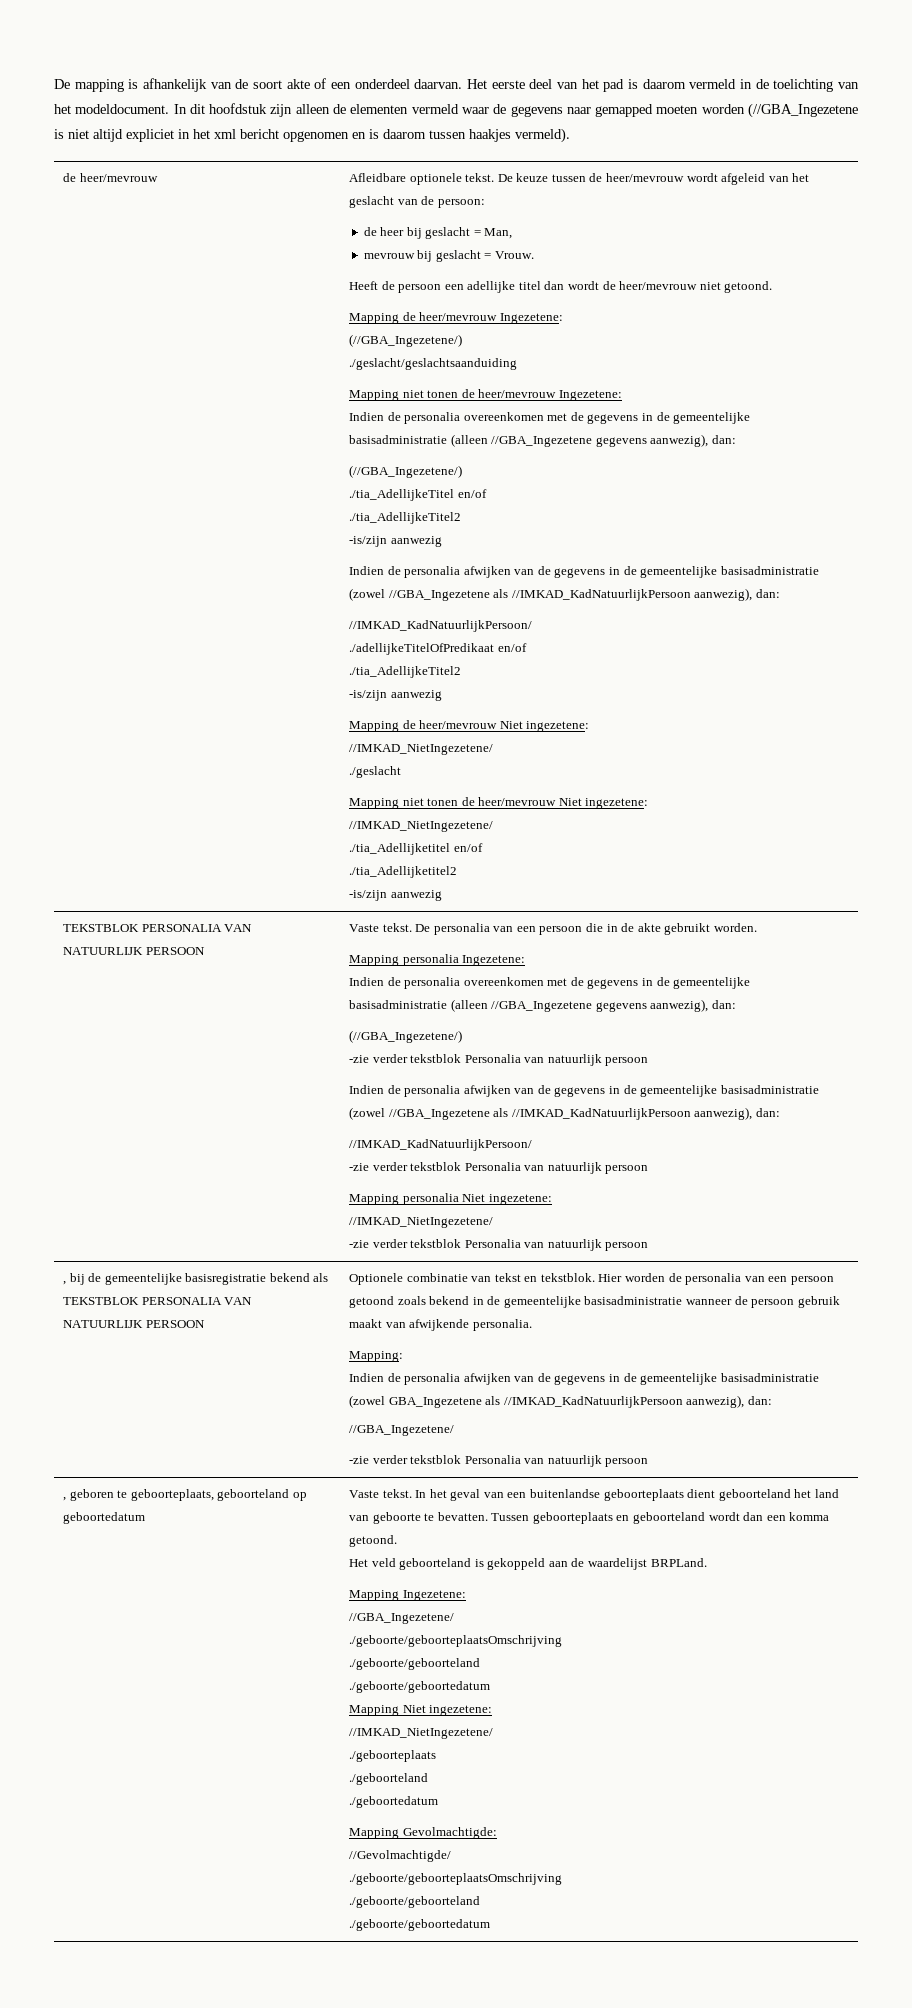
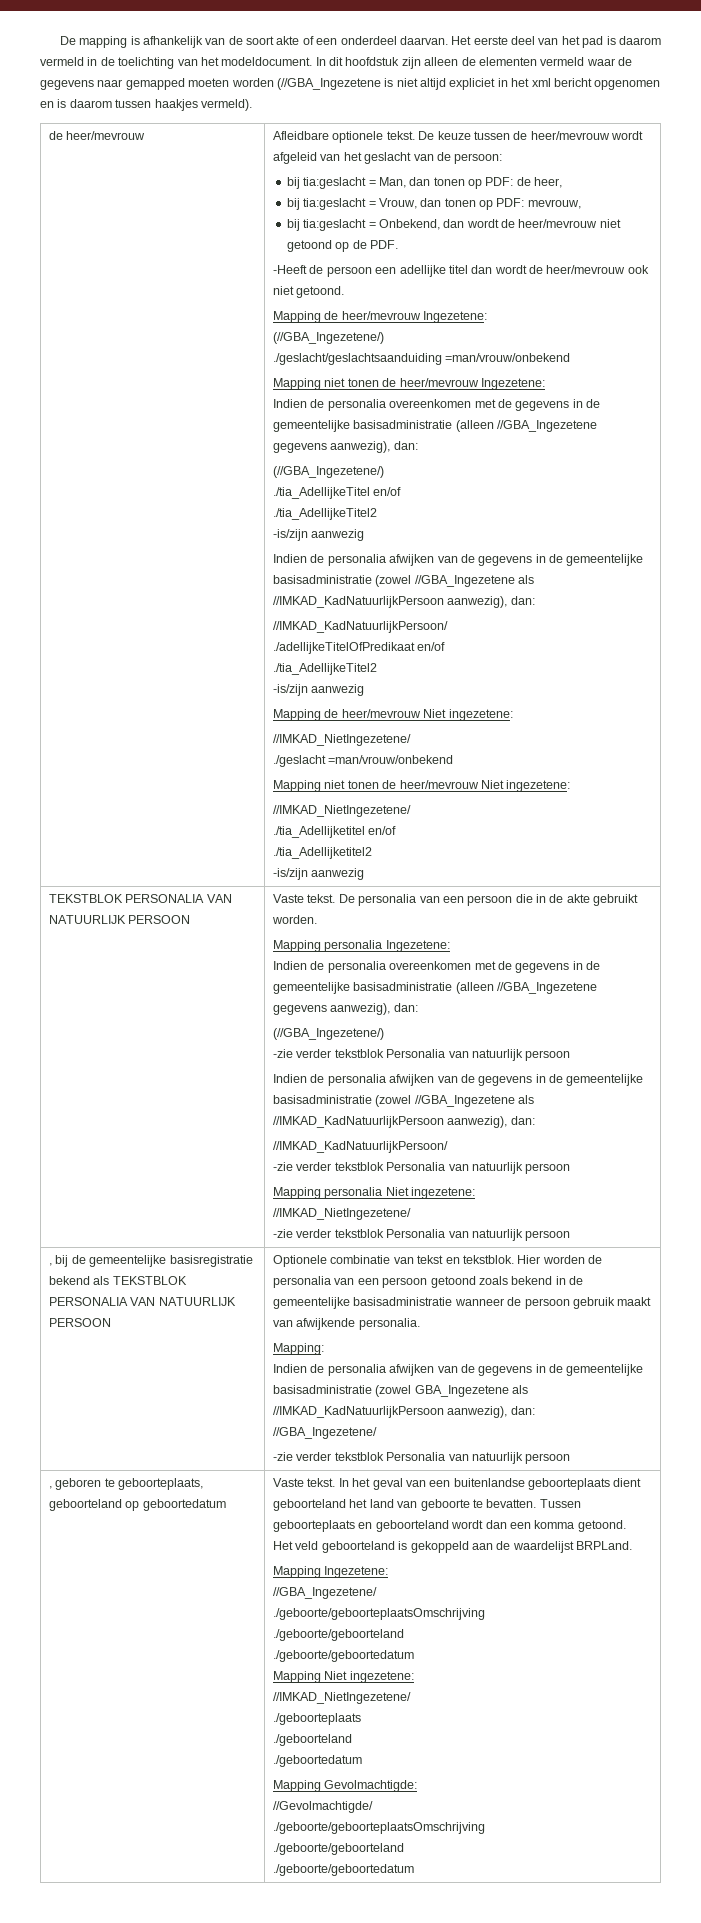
[363,227,513,239] [363,250,534,262] [349,281,379,290] de heer bij geslacht = Man, // mevrouw bij geslacht = Vrouw. // Heeft -> [286,177,563,189] [286,198,581,210] [286,219,621,231] [286,240,398,252] [273,265,308,274] bij tia:geslacht = Man, dan tonen op PDF: de heer, // bij tia:geslacht = Vrouw, dan tonen op PDF: mevrouw, // bij tia:geslacht = Onbekend, dan wordt de heer/mevrouw niet getoond op de PDF. // -Heeft
(698, 285) none -> [627,265,649,274] ook
(518, 364) none -> [445,353,571,362] =man/vrouw/onbekend
(402, 772) none -> [328,755,454,764] =man/vrouw/onbekend

